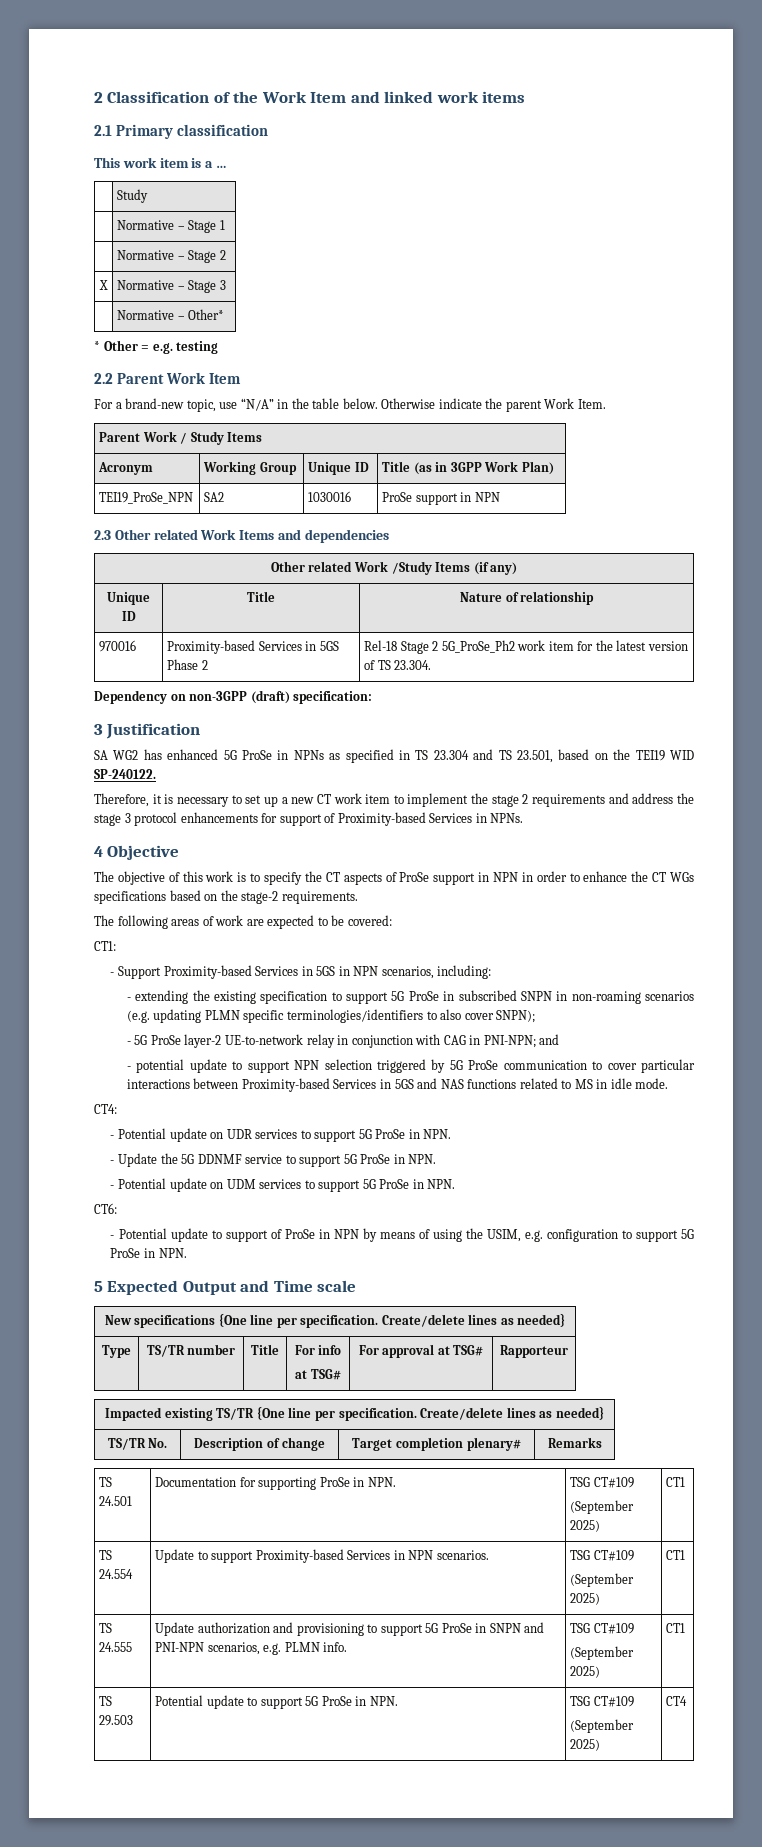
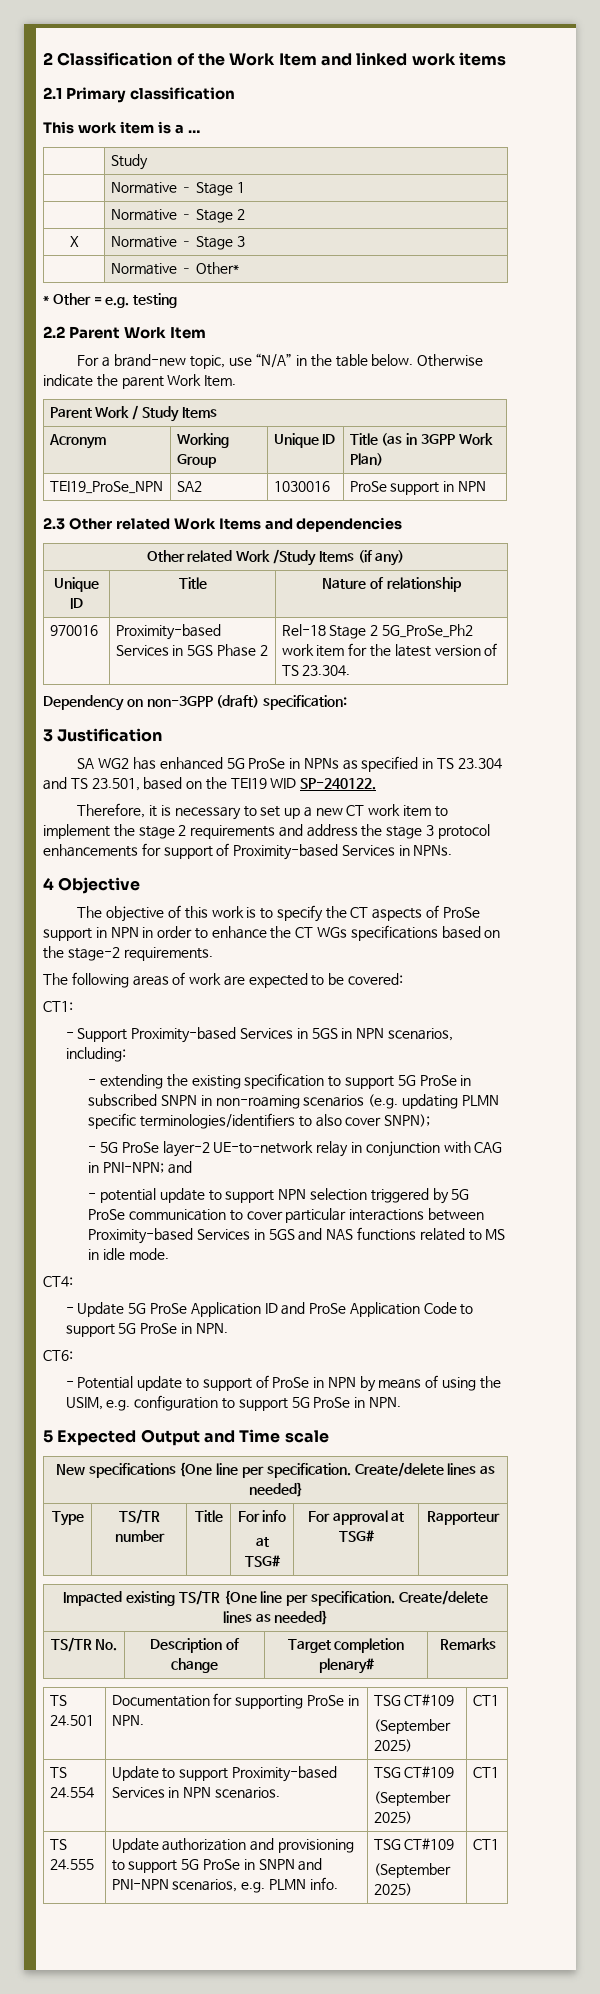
[117,1128,452,1142] [110,1153,437,1167] [110,1178,302,1192] Potential update on UDR services to support 5G ProSe in NPN. // - Update the 5G DDNMF service to support 5G ProSe in NPN. // - Potential update on UDM services -> [77,1302,457,1317] Update 5G ProSe Application ID and ProSe Application Code
[99,1696,113,1706] [99,1715,134,1726] [155,1695,398,1709] [570,1696,634,1707] [570,1719,635,1733] [570,1739,601,1751] [666,1696,688,1706] // TS 29.503 | Potential update to support 5G ProSe in NPN. | TSG CT#109 // (September 2025) | CT4 -> (499, 1844) none

